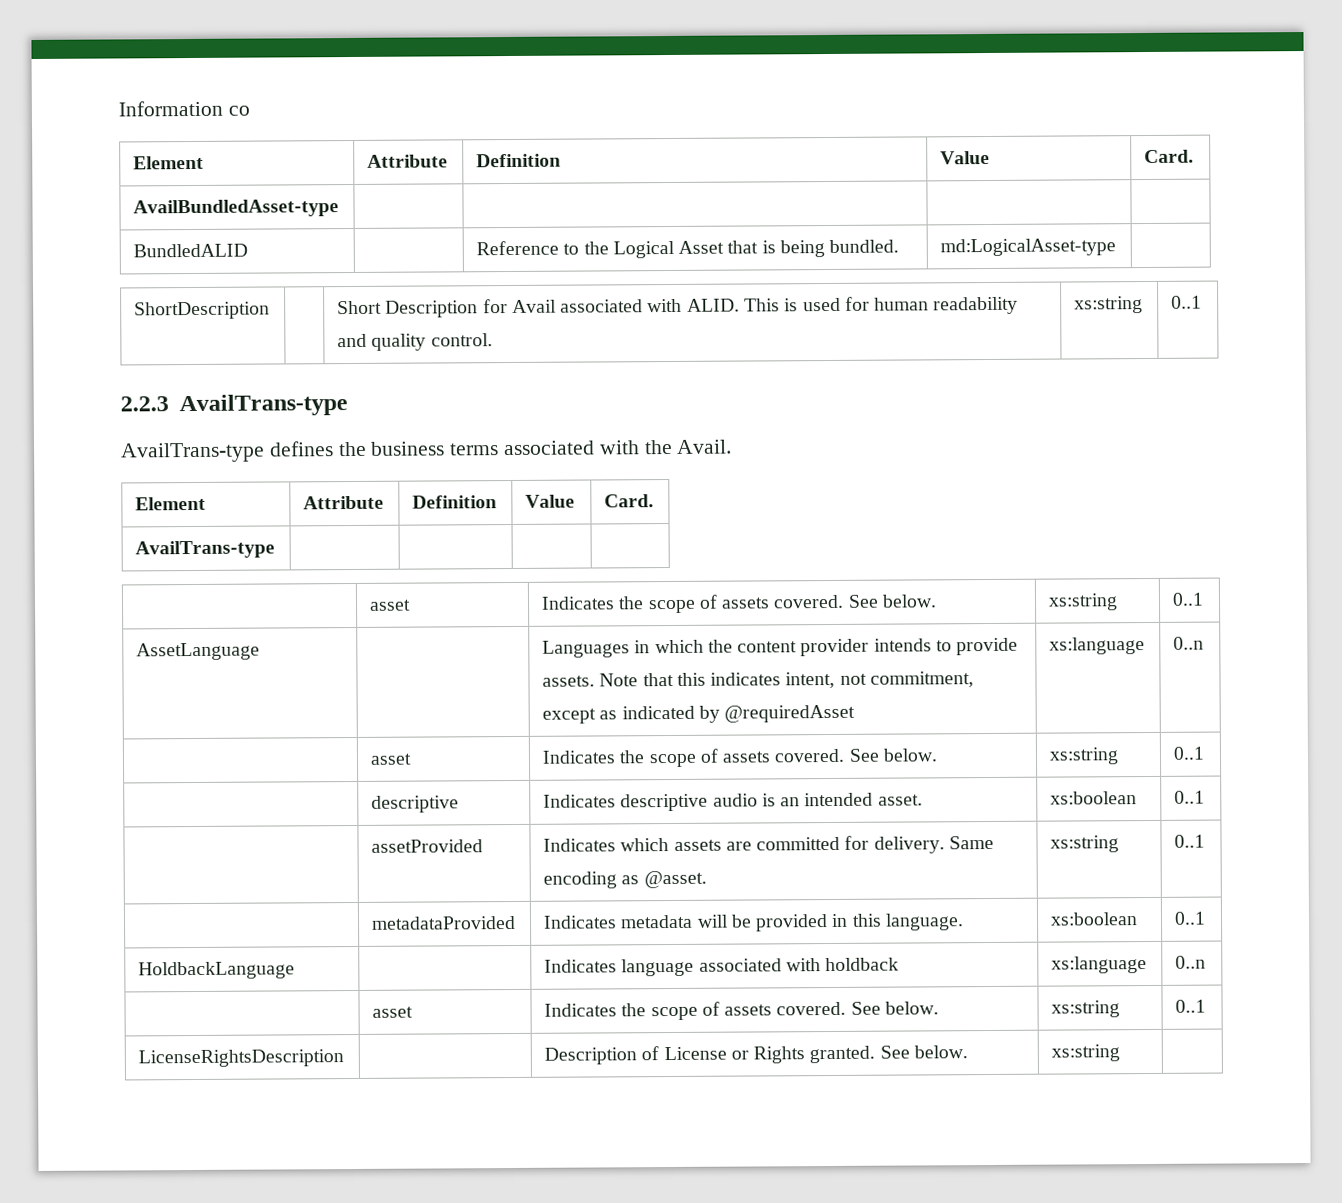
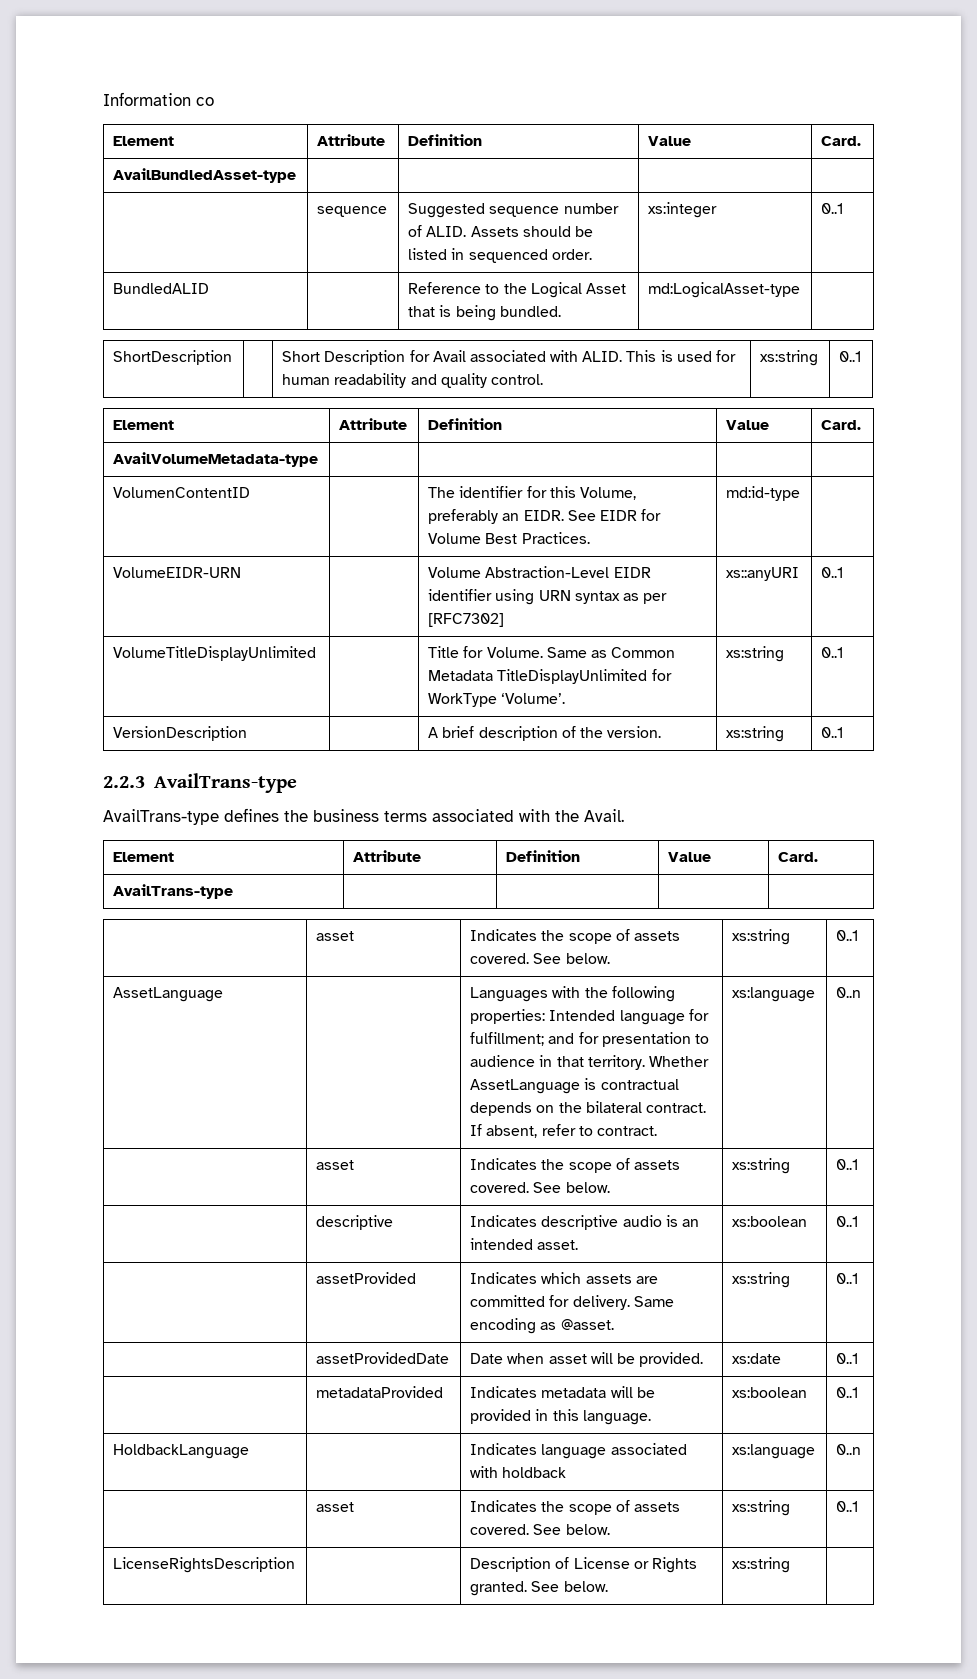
(340, 208) none -> [317,206,388,217] [408,203,619,218] [408,225,593,237] [408,248,592,263] [648,202,718,218] [821,203,844,214] // | sequence | Suggested sequence number of ALID. Assets should be listed in sequenced order. | xs:integer | 0..1
(1203, 302) none -> [113,420,175,430] [339,418,408,430] [428,418,503,430] [726,420,770,430] [821,420,862,430] [113,452,319,467] [113,487,251,498] [428,486,636,500] [428,509,662,524] [428,532,590,544] [726,486,801,501] [113,567,242,578] [428,566,651,578] [428,589,668,605] [428,613,505,627] [726,567,800,581] [821,567,844,578] [113,646,317,661] [428,646,676,658] [428,669,672,684] [428,693,566,707] [726,646,785,662] [821,647,844,658] [113,726,248,741] [428,726,662,741] [726,726,785,742] [821,727,844,738] // Element | Attribute | Definition | Value | Card. // AvailVolumeMetadata-type | | | | // VolumenContentID | | The identifier for this Volume, preferably an EIDR. See EIDR for Volume Best Practices. | md:id-type | // VolumeEIDR-URN | | Volume Abstraction-Level EIDR identifier using URN syntax as per [RFC7302] | xs::anyURI | 0..1 // VolumeTitleDisplayUnlimited | | Title for Volume. Same as Common Metadata TitleDisplayUnlimited for WorkType ‘Volume’. | xs:string | 0..1 // VersionDescription | | A brief description of the version. | xs:string | 0..1
[634,637,1019,657] [542,671,975,689] [542,704,856,724] in which the content provider intends to provide assets. Note that this indicates intent, not commitment, except as indicated by @requiredAsset -> [552,986,675,1002] [470,1009,709,1025] [470,1032,709,1047] [470,1055,709,1070] [470,1078,679,1094] [470,1101,706,1116] [470,1124,657,1138] with the following properties: Intended language for fulfillment; and for presentation to audience in that territory. Whether AssetLanguage is contractual depends on the bilateral contract. If absent, refer to contract.
(1206, 841) none -> [316,1352,450,1364] [470,1352,704,1367] [732,1353,782,1364] [836,1353,859,1364] // | assetProvidedDate | Date when asset will be provided. | xs:date | 0..1

